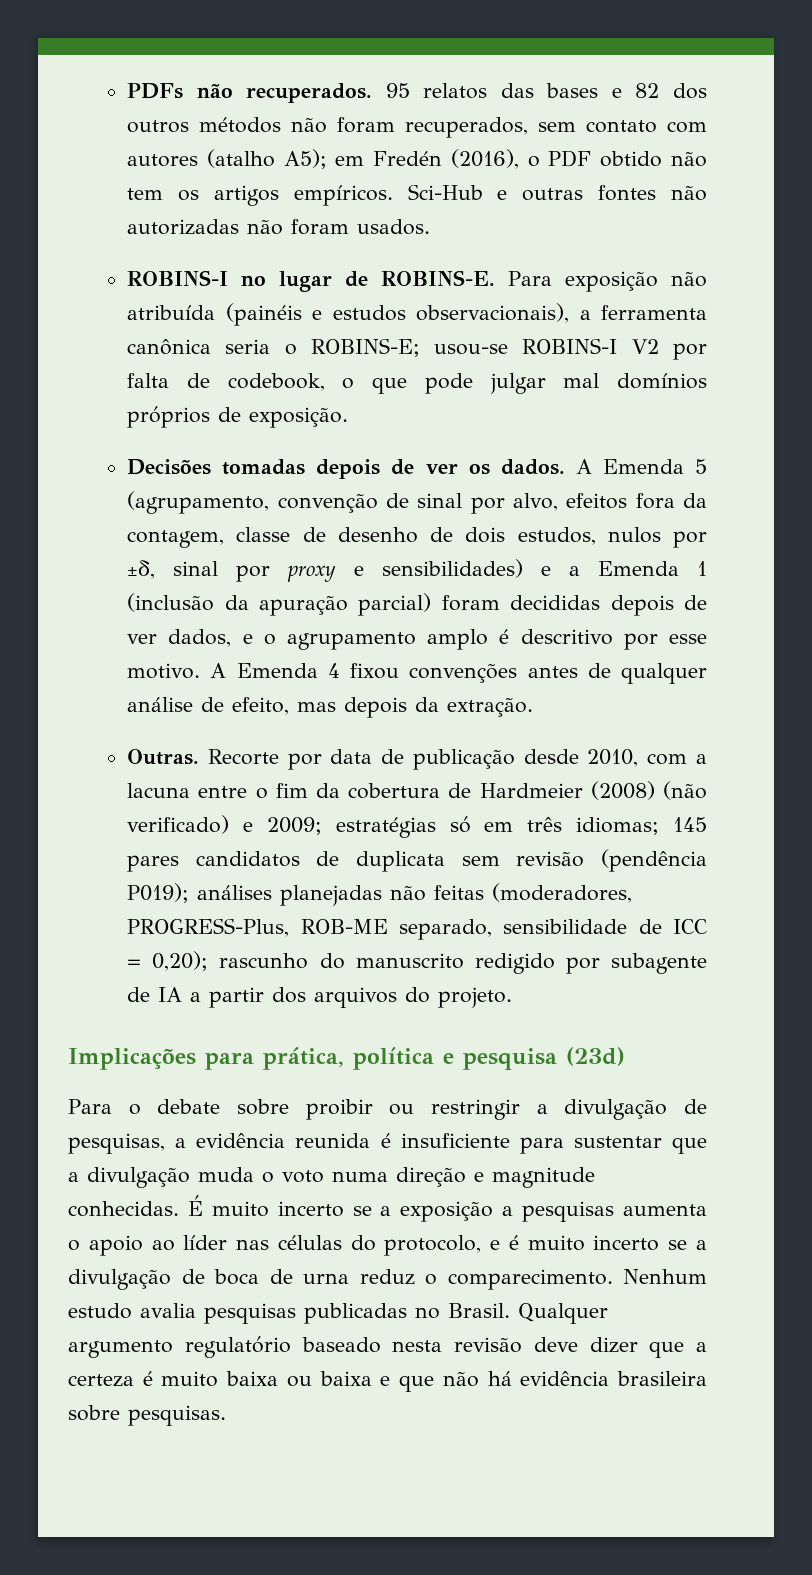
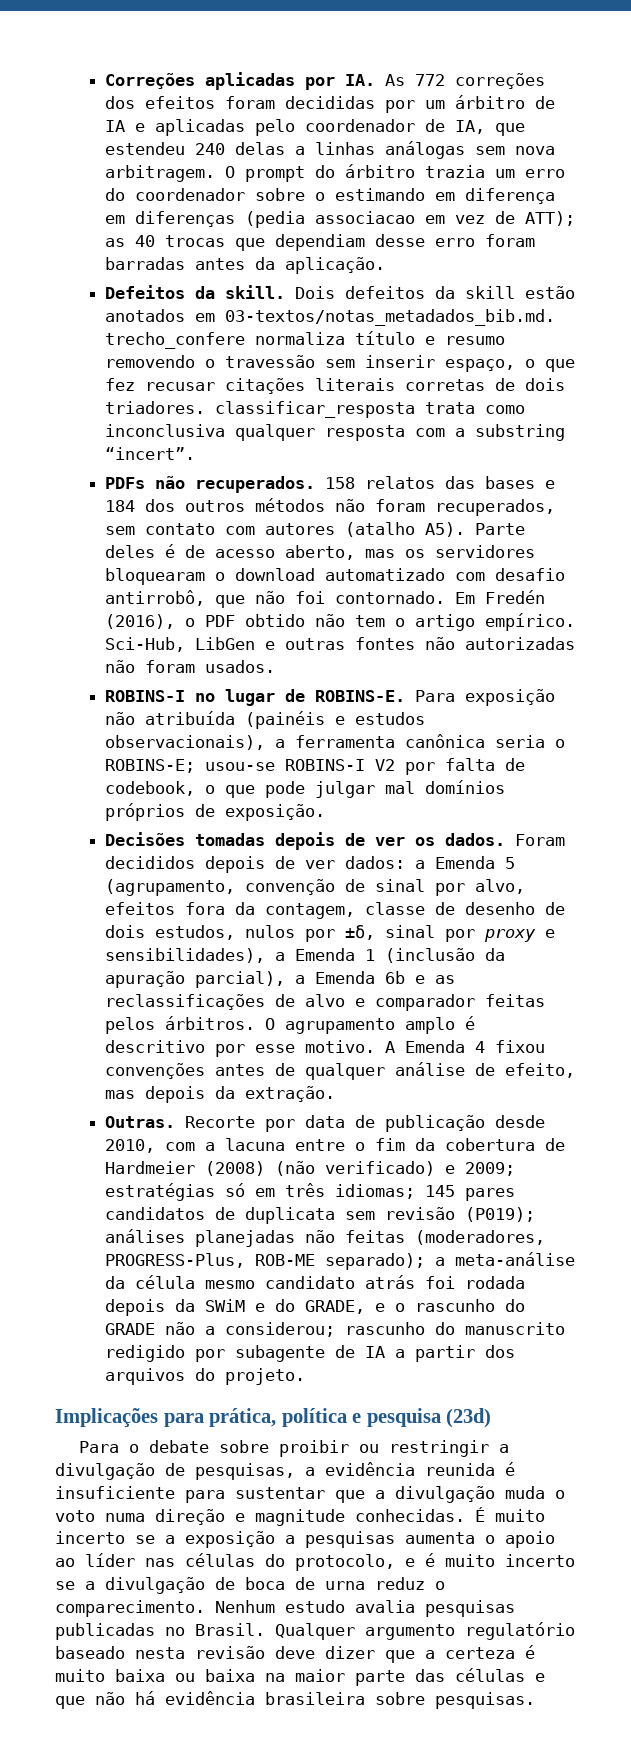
(127, 91) none -> [104,72,545,90] [104,95,555,113] [104,119,525,136] [104,141,555,159] [104,164,565,182] [104,188,555,204] [104,211,575,228] [104,234,535,251] [104,257,385,274] [104,285,575,299] [104,309,555,326] [104,331,505,349] [104,355,575,372] [104,378,565,394] [104,401,525,418] [104,424,565,441] [104,447,195,460] Correções aplicadas por IA. As 772 correções dos efeitos foram decididas por um árbitro de IA e aplicadas pelo coordenador de IA, que estendeu 240 delas a linhas análogas sem nova arbitragem. O prompt do árbitro trazia um erro do coordenador sobre o estimando em diferença em diferenças (pedia associacao em vez de ATT); as 40 trocas que dependiam desse erro foram barradas antes da aplicação. // Defeitos da skill. Dois defeitos da skill estão anotados em 03-textos/notas_metadados_bib.md. trecho_confere normaliza título e resumo removendo o travessão sem inserir espaço, o que fez recusar citações literais corretas de dois triadores. classificar_resposta trata como inconclusiva qualquer resposta com a substring “incert”. //
[385,83,410,98] 95 -> [324,477,355,489] 158
[635,83,660,98] 82 -> [104,500,135,512] 184
[283,149,365,169] A5); em -> [424,522,525,537] [104,544,535,560] [104,568,565,585] [104,590,475,608] A5). Parte deles é de acesso aberto, mas os servidores bloquearam o download automatizado com desafio antirrobô, que não foi contornado. Em
[178,184,483,206] os artigos empíricos. Sci-Hub -> [394,613,575,631] [104,637,255,652] o artigo empírico. Sci-Hub, LibGen
[575,459,592,474] A -> [514,834,565,846] [104,856,425,873] Foram decididos depois de ver dados: a
[381,559,551,578] sensibilidades) e -> [104,948,265,963] sensibilidades),
[358,593,707,616] [127,629,276,647] parcial) foram decididas depois de ver dados, e o -> [194,971,455,988] [104,994,545,1011] [104,1016,275,1034] parcial), a Emenda 6b e as reclassificações de alvo e comparador feitas pelos árbitros. O
[601,849,707,872] [127,883,190,903] (pendência P019); -> [464,1207,535,1222] (P019);
[398,919,707,940] [127,951,209,971] separado, sensibilidade de ICC = 0,20); -> [324,1252,575,1270] [104,1275,525,1289] [104,1299,525,1316] [104,1322,335,1337] separado); a meta-análise da célula mesmo candidato atrás foi rodada depois da SWiM e do GRADE, e o rascunho do GRADE não a considerou;
(372, 1378) none -> [265,1668,525,1686] na maior parte das células

